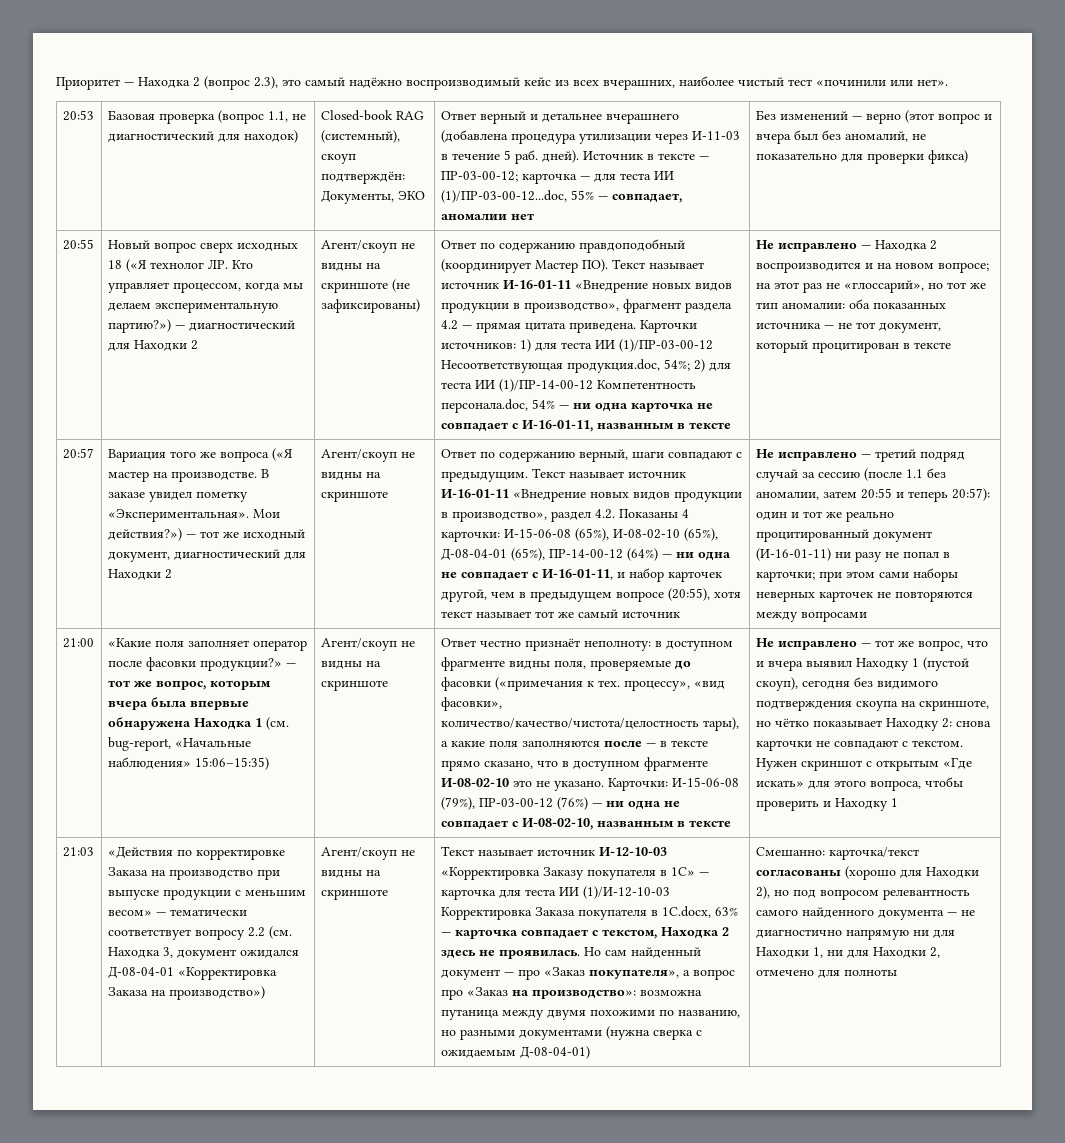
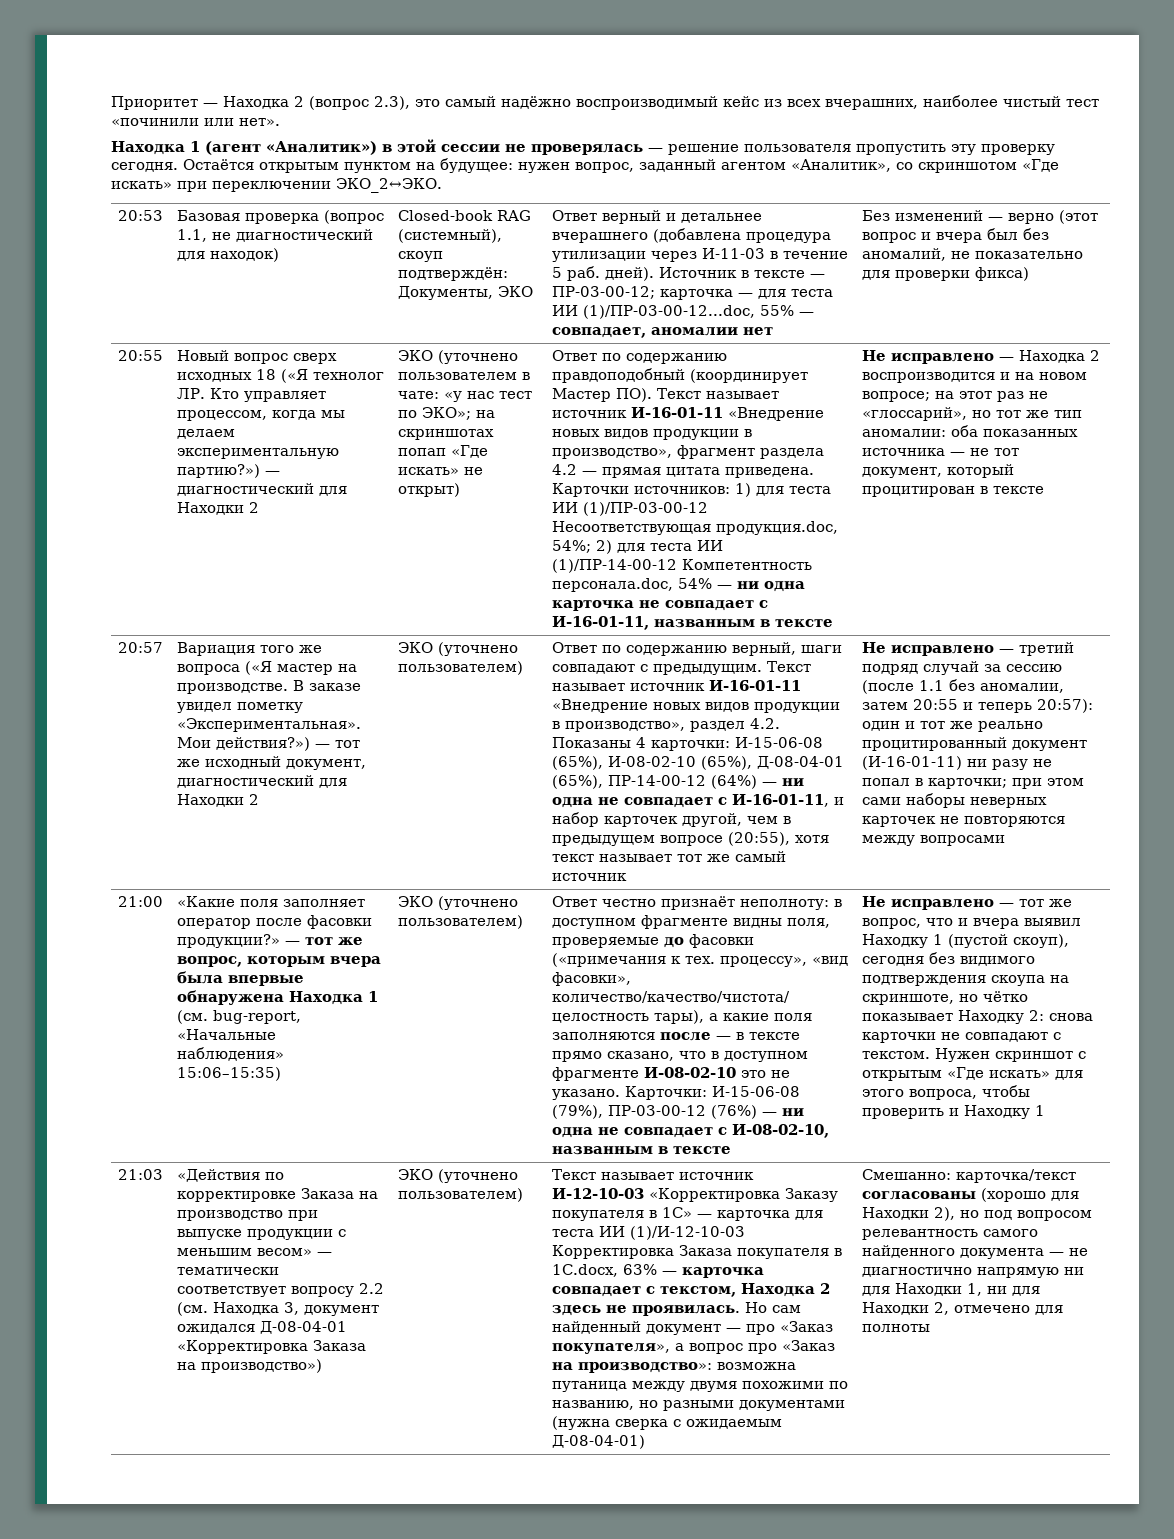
(948, 82) none -> [111,139,1055,155] [111,158,1059,173] [111,178,442,193] // Находка 1 (агент «Аналитик») в этой сессии не проверялась — решение пользователя пропустить эту проверку сегодня. Остаётся открытым пунктом на будущее: нужен вопрос, заданный агентом «Аналитик», со скриншотом «Где искать» при переключении ЭКО_2↔ЭКО.
[320,240,415,253] [320,263,381,271] [320,279,410,293] [320,299,420,313] Агент/скоуп не видны на скриншоте (не зафиксированы) -> [397,350,518,364] [397,372,530,380] [397,391,532,402] [397,407,495,420] [397,429,494,440] [397,445,488,458] [397,467,483,475] [397,483,460,497] ЭКО (уточнено пользователем в чате: «у нас тест по ЭКО»; на скриншотах попап «Где искать» не открыт)
[320,449,415,462] [320,472,381,480] [320,491,388,502] Агент/скоуп не видны на скриншоте -> [397,642,518,656] [397,661,523,675] ЭКО (уточнено пользователем)
[320,638,415,651] [320,661,381,669] [320,680,388,691] Агент/скоуп не видны на скриншоте -> [397,896,518,910] [397,915,523,929] ЭКО (уточнено пользователем)
[320,847,415,860] [320,870,381,878] [320,889,388,900] Агент/скоуп не видны на скриншоте -> [397,1169,518,1183] [397,1188,523,1202] ЭКО (уточнено пользователем)

